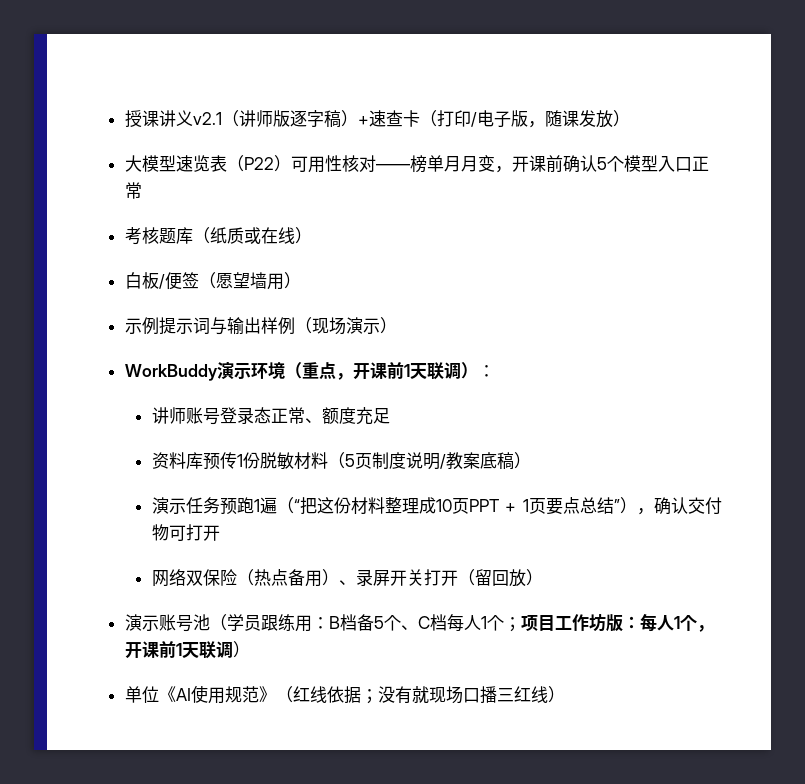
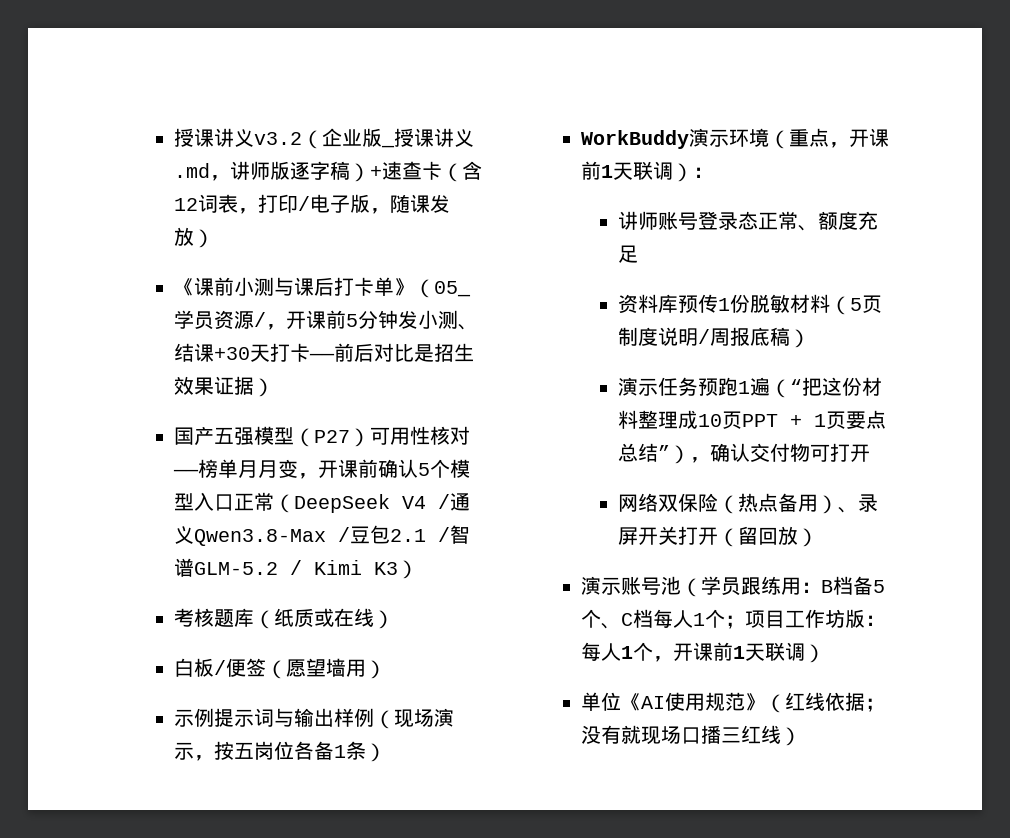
[124,110,239,128] 授课讲义v2.1（ -> [174,128,475,149] [174,163,231,181] 授课讲义v3.2（企业版_授课讲义.md，
(437, 118) none -> [462,161,483,180] [174,194,259,214] 含12词表，
[124,155,274,172] 大模型速览表（P22 -> [174,277,472,298] [174,310,479,330] [174,343,475,362] [174,376,275,397] [174,426,351,447] 《课前小测与课后打卡单》（05_学员资源/，开课前5分钟发小测、结课+30天打卡——前后对比是招生效果证据） // 国产五强模型（P27
(142, 190) none -> [274,493,471,513] [174,525,471,546] [174,558,419,579] （DeepSeek V4 /通义Qwen3.8-Max /豆包2.1 /智谱GLM-5.2 / Kimi K3）
(380, 326) none -> [194,741,367,761] ，按五岗位各备1条
[445,452,480,470] 教案 -> [710,327,751,346] 周报

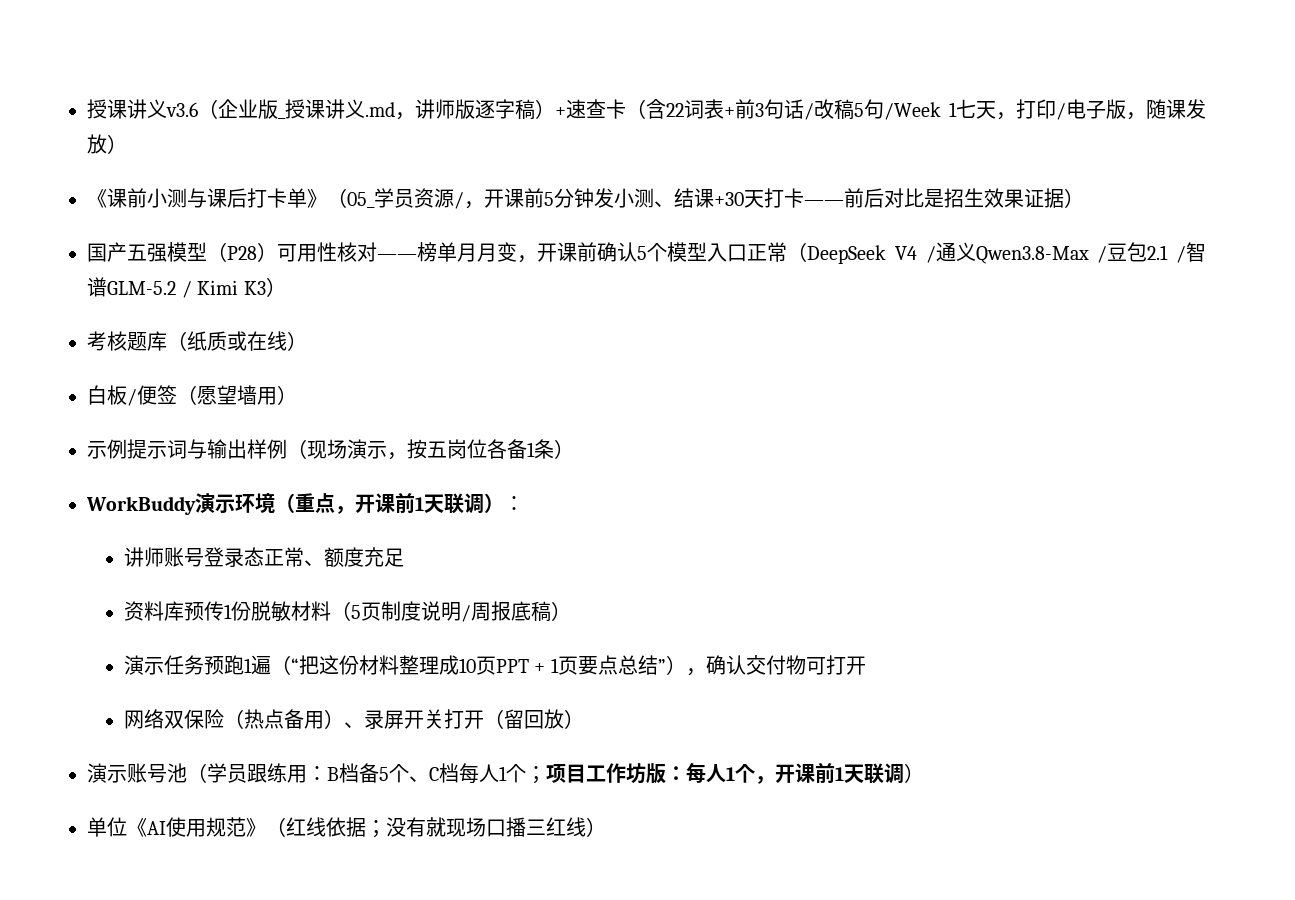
[174,128,303,147] 授课讲义v3.2 -> [87,99,199,119] 授课讲义v3.6
[174,194,239,213] 12词表 -> [666,99,996,120] 22词表+前3句话/改稿5句/Week 1七天
[314,430,351,443] P27 -> [227,246,258,260] P28

